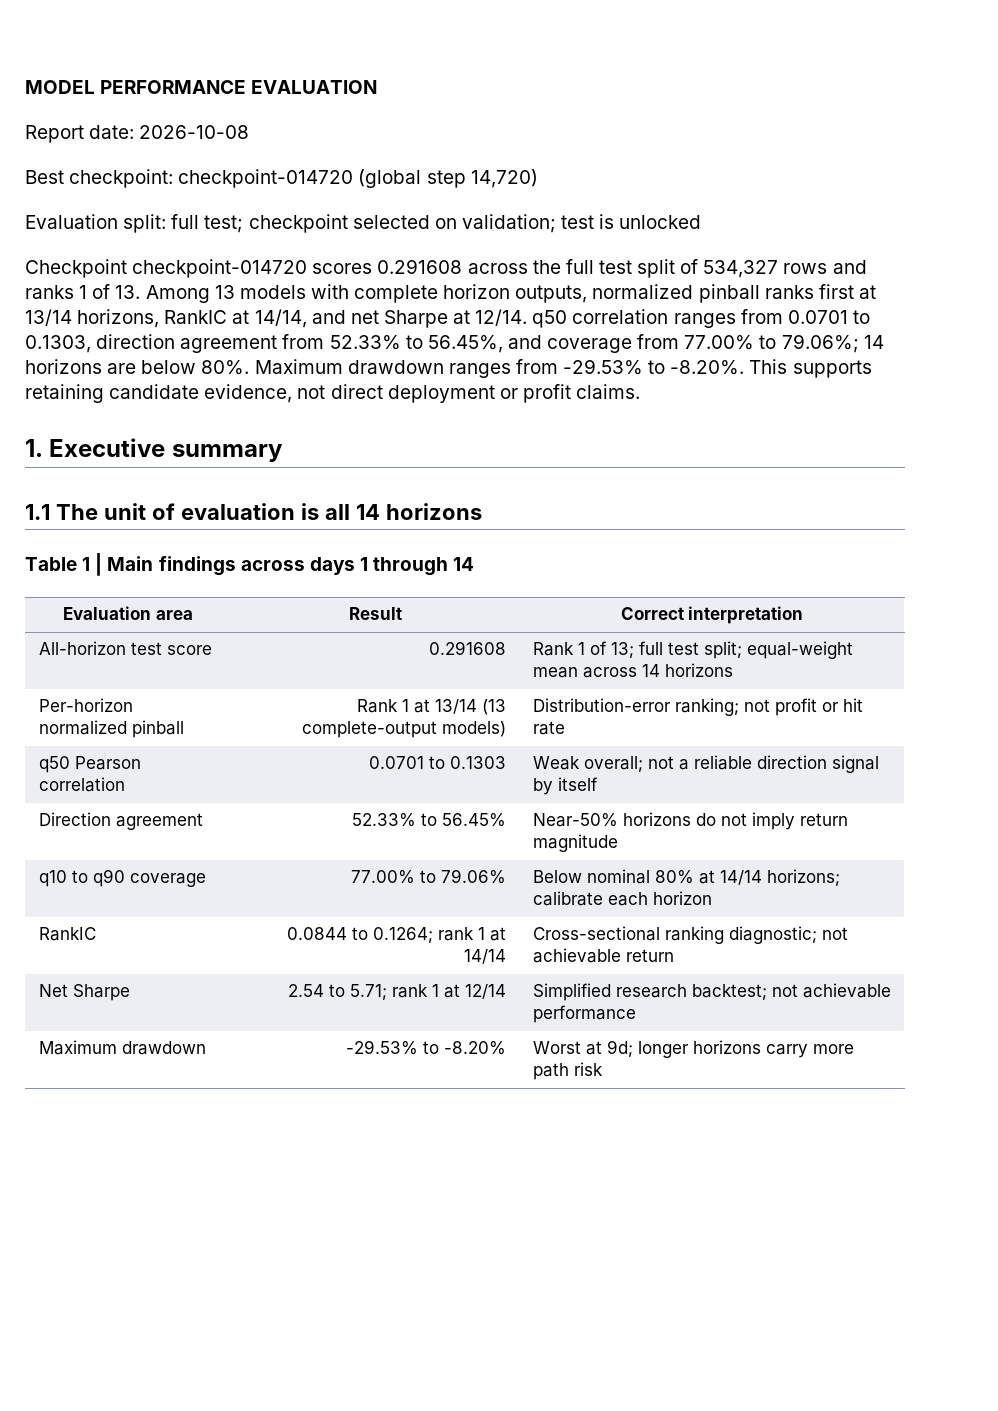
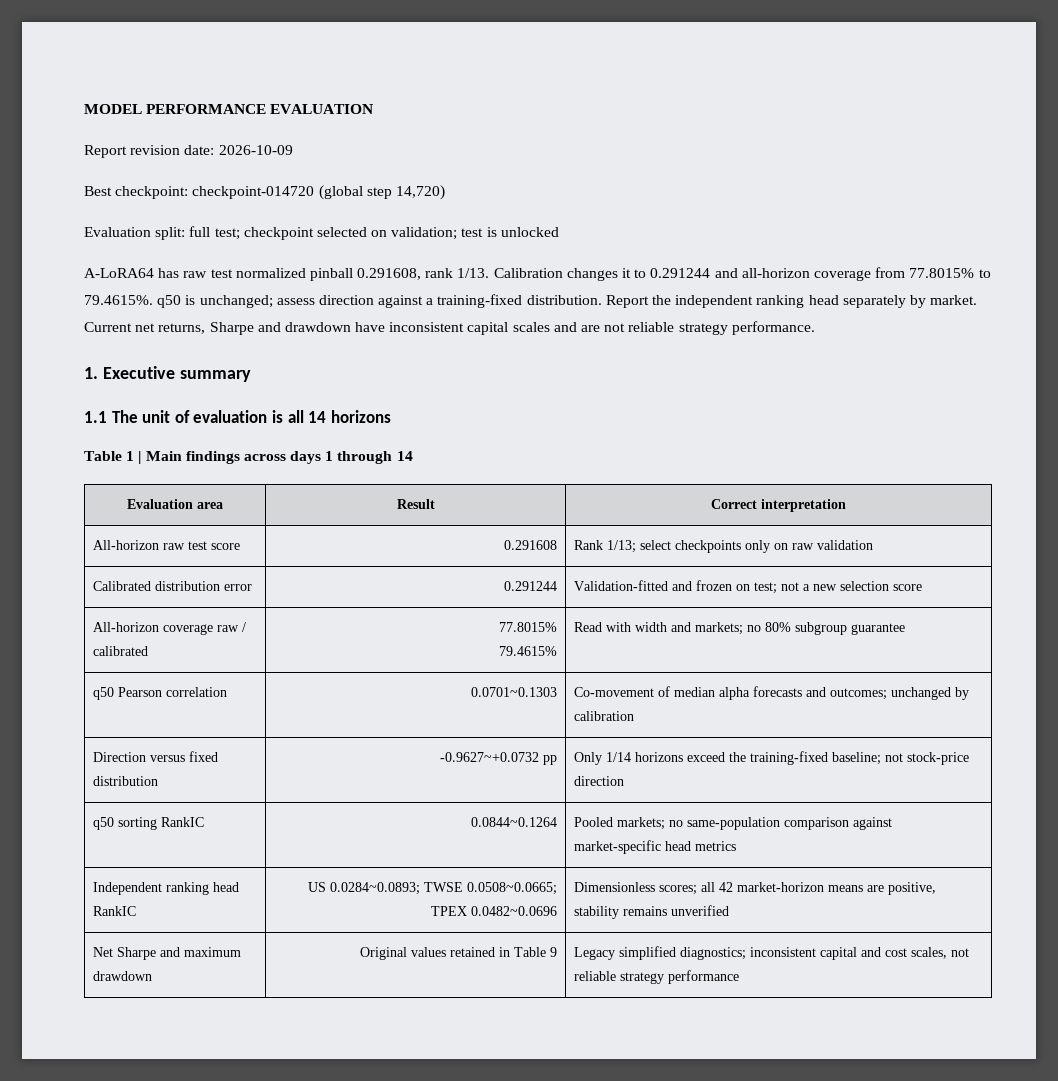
[89,125,250,139] date: 2026-10-08 -> [130,145,293,155] revision date: 2026-10-09
[25,259,867,278] [25,284,876,303] [25,309,870,328] [25,334,884,353] [25,359,872,378] [25,384,641,403] Checkpoint checkpoint-014720 scores 0.291608 across the full test split of 534,327 rows and ranks 1 of 13. Among 13 models with complete horizon outputs, normalized pinball ranks first at 13/14 horizons, RankIC at 14/14, and net Sharpe at 12/14. q50 correlation ranges from 0.0701 to 0.1303, direction agreement from 52.33% to 56.45%, and coverage from 77.00% to 79.06%; 14 horizons are below 80%. Maximum drawdown ranges from -29.53% to -8.20%. This supports retaining candidate evidence, not direct deployment or profit claims. -> [84,267,991,281] [84,294,978,308] [84,321,815,335] A-LoRA64 has raw test normalized pinball 0.291608, rank 1/13. Calibration changes it to 0.291244 and all-horizon coverage from 77.8015% to 79.4615%. q50 is unchanged; assess direction against a training-fixed distribution. Report the independent ranking head separately by market. Current net returns, Sharpe and drawdown have inconsistent capital scales and are not reliable strategy performance.
(126, 648) none -> [163,543,186,550] raw
[577,641,853,659] [532,663,733,678] [38,698,133,712] [38,720,184,738] [357,699,507,715] [302,721,507,738] [532,698,863,716] [532,721,565,735] [38,756,141,773] [38,777,125,792] [369,756,507,769] [532,755,879,773] [532,777,598,795] [38,812,203,830] [352,813,507,827] [532,812,848,830] [532,834,618,852] [38,869,206,887] [351,869,507,884] [532,869,840,886] [532,891,712,906] [38,927,96,941] [287,927,507,943] [464,949,507,964] [532,926,848,944] [532,948,674,963] [38,984,130,1001] [288,984,507,1000] [532,983,891,1001] [532,1005,636,1023] [38,1040,206,1055] [346,1040,507,1055] [532,1040,854,1058] [532,1062,603,1080] 1 of 13; full test split; equal-weight mean across 14 horizons // Per-horizon normalized pinball | Rank 1 at 13/14 (13 complete-output models) | Distribution-error ranking; not profit or hit rate // q50 Pearson correlation | 0.0701 to 0.1303 | Weak overall; not a reliable direction signal by itself // Direction agreement | 52.33% to 56.45% | Near-50% horizons do not imply return magnitude // q10 to q90 coverage | 77.00% to 79.06% | Below nominal 80% at 14/14 horizons; calibrate each horizon // RankIC | 0.0844 to 0.1264; rank 1 at 14/14 | Cross-sectional ranking diagnostic; not achievable return // Net Sharpe | 2.54 to 5.71; rank 1 at 12/14 | Simplified research backtest; not achievable performance // Maximum drawdown | -29.53% to -8.20% | Worst at 9d; longer horizons carry more path risk -> [607,540,874,553] [93,581,253,591] [503,581,557,591] [574,580,923,594] [93,622,247,635] [93,646,149,656] [498,622,557,632] [498,646,557,656] [574,622,906,635] [93,687,228,700] [470,687,557,697] [574,686,970,700] [574,711,635,721] [93,751,219,762] [93,776,159,786] [439,752,557,765] [574,751,970,765] [574,776,625,786] [93,817,205,830] [470,817,557,827] [574,817,893,830] [574,840,737,854] [93,882,240,895] [93,906,137,916] [307,882,557,895] [430,906,557,916] [574,882,937,895] [574,905,730,919] [93,947,242,960] [93,971,153,981] [359,947,557,960] [574,946,970,960] [574,970,740,984] 1/13; select checkpoints only on raw validation // Calibrated distribution error | 0.291244 | Validation-fitted and frozen on test; not a new selection score // All-horizon coverage raw / calibrated | 77.8015% // 79.4615% | Read with width and markets; no 80% subgroup guarantee // q50 Pearson correlation | 0.0701~0.1303 | Co-movement of median alpha forecasts and outcomes; unchanged by calibration // Direction versus fixed distribution | -0.9627~+0.0732 pp | Only 1/14 horizons exceed the training-fixed baseline; not stock-price direction // q50 sorting RankIC | 0.0844~0.1264 | Pooled markets; no same-population comparison against market-specific head metrics // Independent ranking head RankIC | US 0.0284~0.0893; TWSE 0.0508~0.0665; TPEX 0.0482~0.0696 | Dimensionless scores; all 42 market-horizon means are positive, stability remains unverified // Net Sharpe and maximum drawdown | Original values retained in Table 9 | Legacy simplified diagnostics; inconsistent capital and cost scales, not reliable strategy performance

